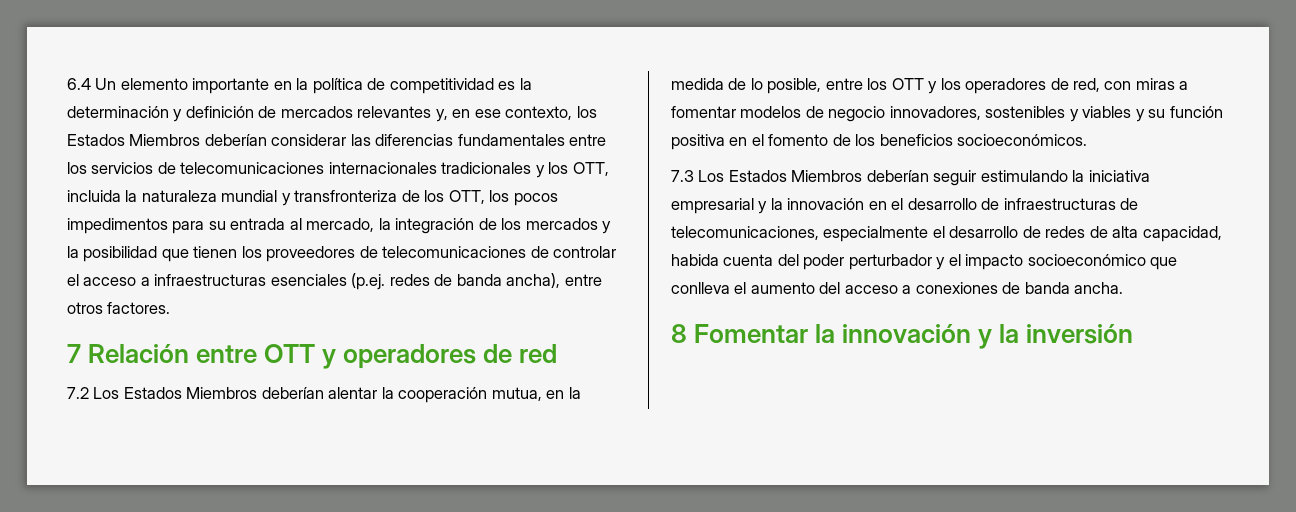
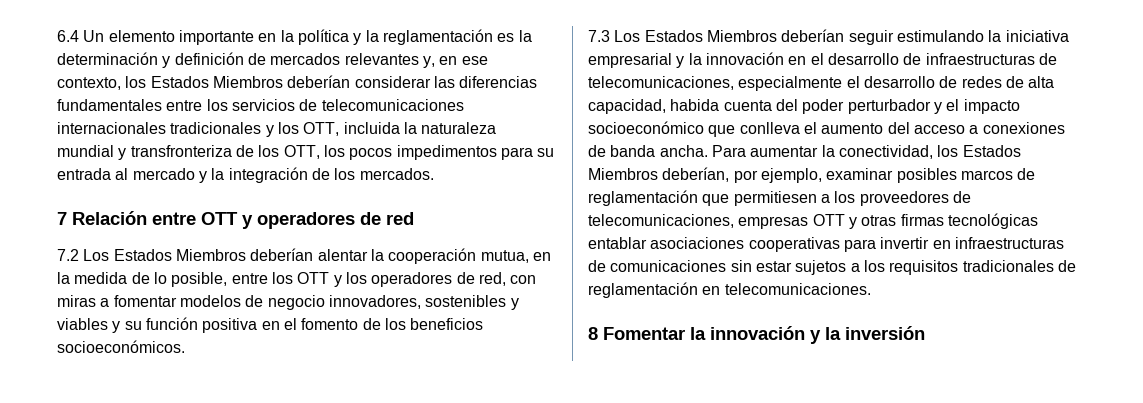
[367,78,494,94] de competitividad -> [353,29,493,45] y la reglamentación
[306,218,375,232] mercado, -> [132,168,207,183] mercado y
[525,218,612,234] [67,246,617,262] [67,273,602,290] [67,302,171,314] mercados y la posibilidad que tienen los proveedores de telecomunicaciones de controlar el acceso a infraestructuras esenciales (p.ej. redes de banda ancha), entre otros factores. -> [359,168,434,180] mercados.
(1124, 288) none -> [711,145,1021,159] [588,167,1036,183] [588,190,971,206] [588,213,1038,229] [588,237,1064,252] [588,260,1076,275] [588,282,871,298] Para aumentar la conectividad, los Estados Miembros deberían, por ejemplo, examinar posibles marcos de reglamentación que permitiesen a los proveedores de telecomunicaciones, empresas OTT y otras firmas tecnológicas entablar asociaciones cooperativas para invertir en infraestructuras de comunicaciones sin estar sujetos a los requisitos tradicionales de reglamentación en telecomunicaciones.

